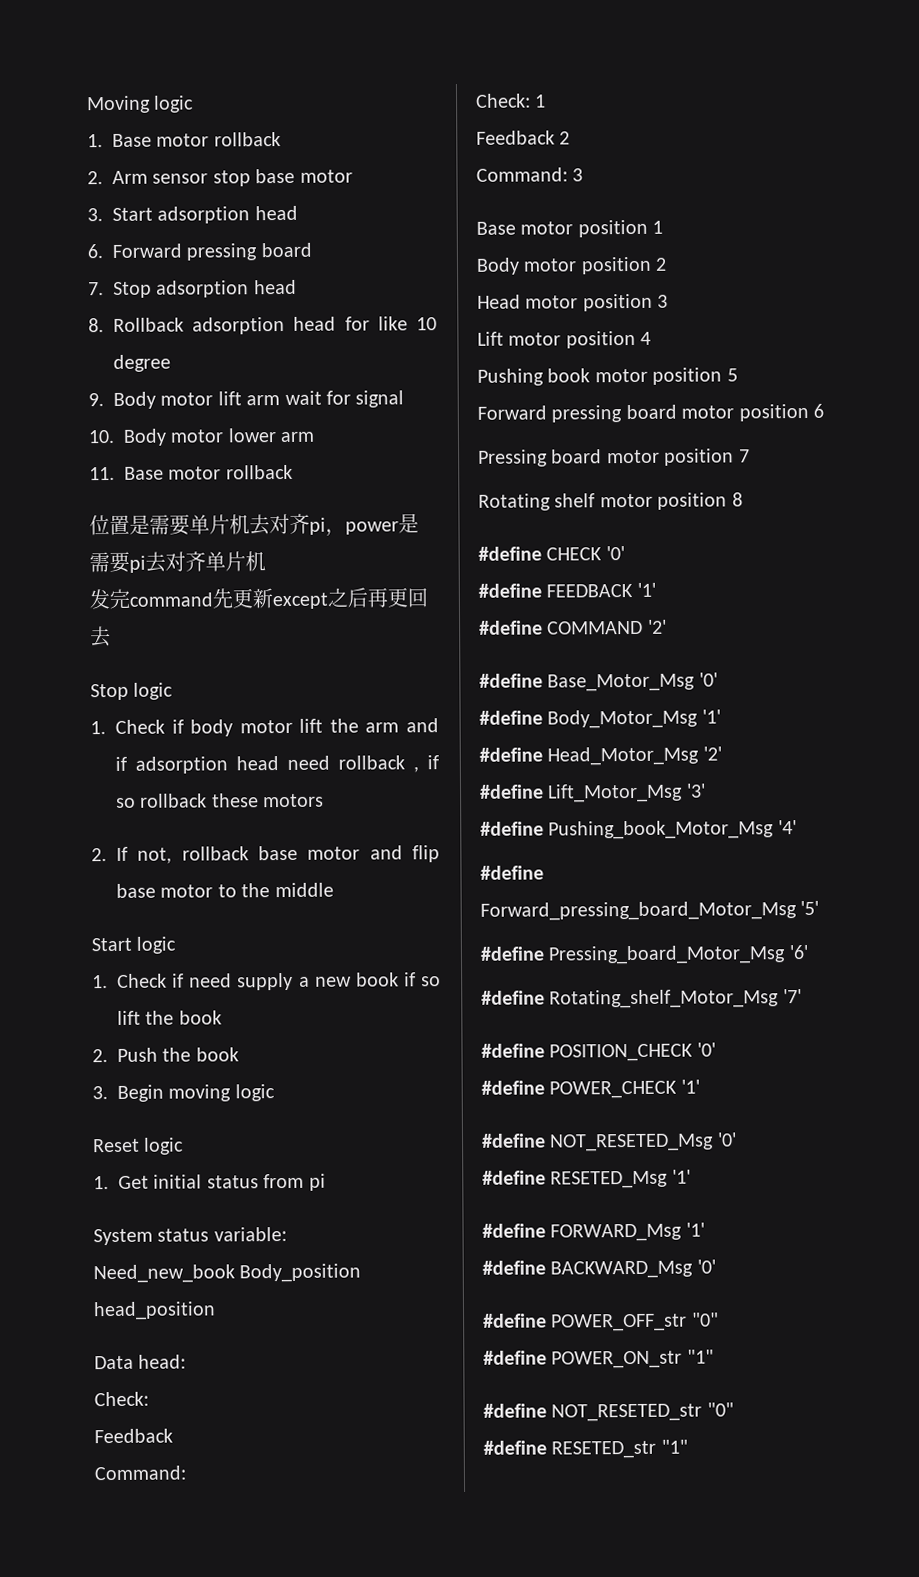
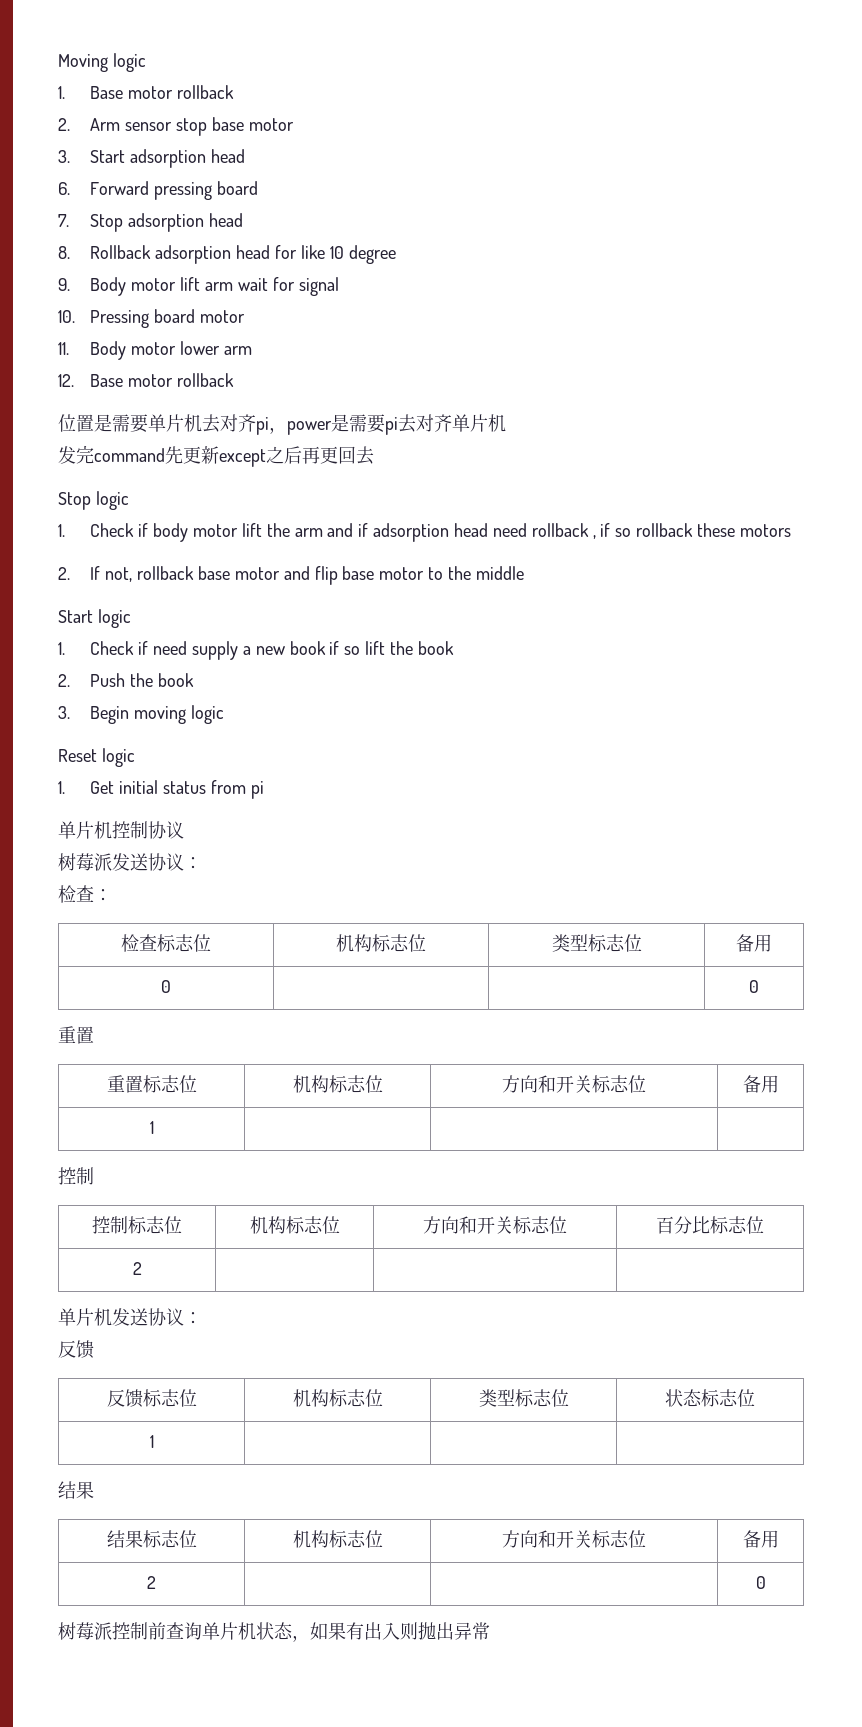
(115, 436) none -> [90,309,246,328] [58,342,69,355] Pressing board motor // 11.
[89,466,115,481] 11. -> [58,374,74,387] 12.
[93,1227,287,1246] [93,1263,362,1284] [93,1301,216,1321] [94,1354,187,1370] [94,1391,149,1407] [94,1428,173,1444] [94,1465,186,1481] [475,93,547,108] [476,130,571,145] [476,167,584,182] [476,219,664,238] [476,256,668,275] [477,293,669,312] [477,330,652,349] [477,367,738,386] [477,403,824,423] [478,448,750,467] [478,492,743,511] [478,546,625,561] [478,582,656,598] [479,619,667,635] [479,672,718,692] [479,709,721,729] [479,746,722,766] [479,783,706,803] [480,820,797,840] [480,865,544,880] [480,900,820,921] [480,944,808,965] [481,989,802,1009] [481,1042,716,1062] [481,1079,700,1099] [481,1132,737,1152] [482,1169,691,1189] [482,1222,705,1242] [482,1259,716,1279] [483,1312,719,1332] [483,1349,714,1369] [483,1402,734,1422] [483,1439,688,1459] System status variable: // Need_new_book Body_position head_position // Data head: // Check: // Feedback // Command: // Check: 1 // Feedback 2 // Command: 3 // Base motor position 1 // Body motor position 2 // Head motor position 3 // Lift motor position 4 // Pushing book motor position 5 // Forward pressing board motor position 6 // Pressing board motor position 7 // Rotating shelf motor position 8 // #define CHECK '0' // #define FEEDBACK '1' // #define COMMAND '2' // #define Base_Motor_Msg '0' // #define Body_Motor_Msg '1' // #define Head_Motor_Msg '2' // #define Lift_Motor_Msg '3' // #define Pushing_book_Motor_Msg '4' // #define Forward_pressing_board_Motor_Msg '5' // #define Pressing_board_Motor_Msg '6' // #define Rotating_shelf_Motor_Msg '7' // #define POSITION_CHECK '0' // #define POWER_CHECK '1' // #define NOT_RESETED_Msg '0' // #define RESETED_Msg '1' // #define FORWARD_Msg '1' // #define BACKWARD_Msg '0' // #define POWER_OFF_str "0" // #define POWER_ON_str "1" // #define NOT_RESETED_str "0" // #define RESETED_str "1" -> [58,821,184,839] [58,853,202,871] [58,885,112,903] [121,934,211,952] [336,934,426,952] [551,934,642,952] [736,934,772,952] [161,980,171,993] [749,980,759,993] [58,1026,94,1044] [106,1075,197,1093] [292,1075,383,1093] [502,1075,646,1093] [742,1075,779,1093] [149,1121,154,1134] [58,1167,94,1185] [92,1216,182,1234] [249,1216,340,1234] [423,1216,567,1234] [656,1216,764,1234] [132,1262,142,1275] [58,1308,202,1326] [58,1340,94,1359] [106,1389,197,1408] [292,1389,383,1407] [478,1389,569,1407] [665,1389,755,1407] [149,1435,154,1448] [58,1481,94,1499] [106,1530,197,1548] [292,1530,383,1548] [502,1530,646,1548] [742,1530,779,1548] [147,1576,156,1589] [755,1576,766,1589] [58,1622,490,1642] 单片机控制协议 // 树莓派发送协议： // 检查： // 检查标志位 | 机构标志位 | 类型标志位 | 备用 // 0 | | | 0 // 重置 // 重置标志位 | 机构标志位 | 方向和开关标志位 | 备用 // 1 | | | // 控制 // 控制标志位 | 机构标志位 | 方向和开关标志位 | 百分比标志位 // 2 | | | // 单片机发送协议： // 反馈 // 反馈标志位 | 机构标志位 | 类型标志位 | 状态标志位 // 1 | | | // 结果 // 结果标志位 | 机构标志位 | 方向和开关标志位 | 备用 // 2 | | | 0 // 树莓派控制前查询单片机状态，如果有出入则抛出异常

